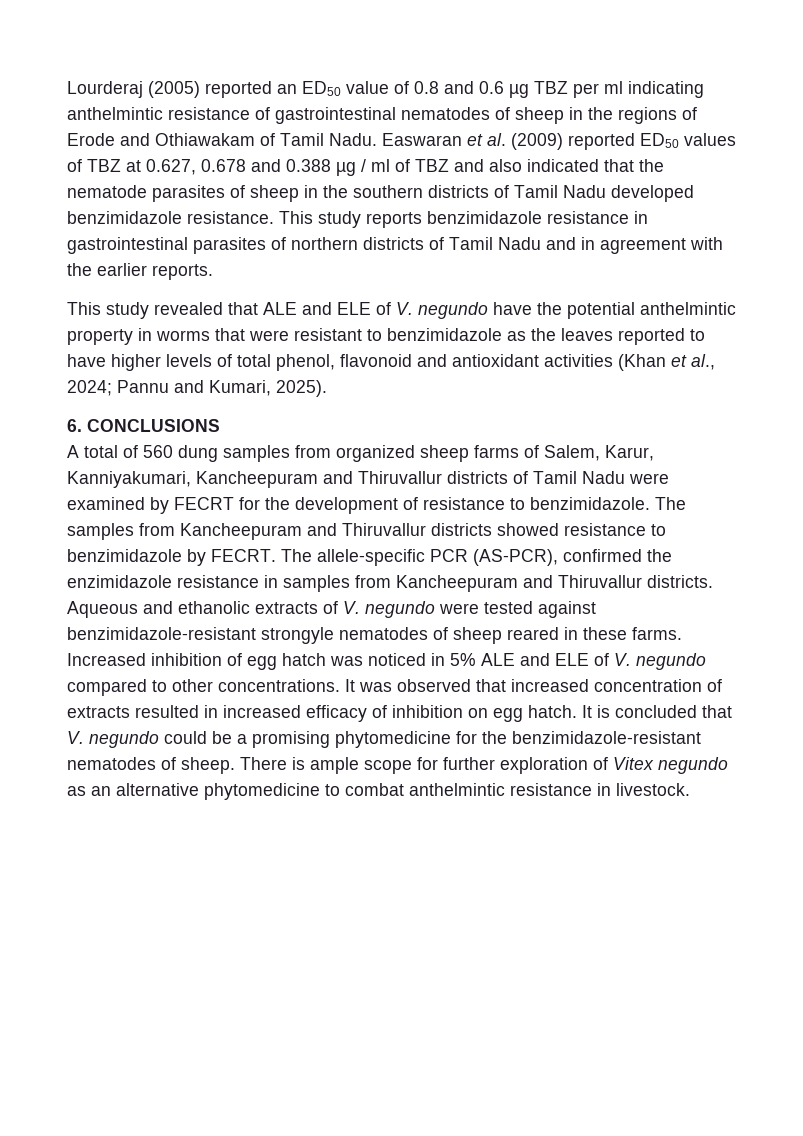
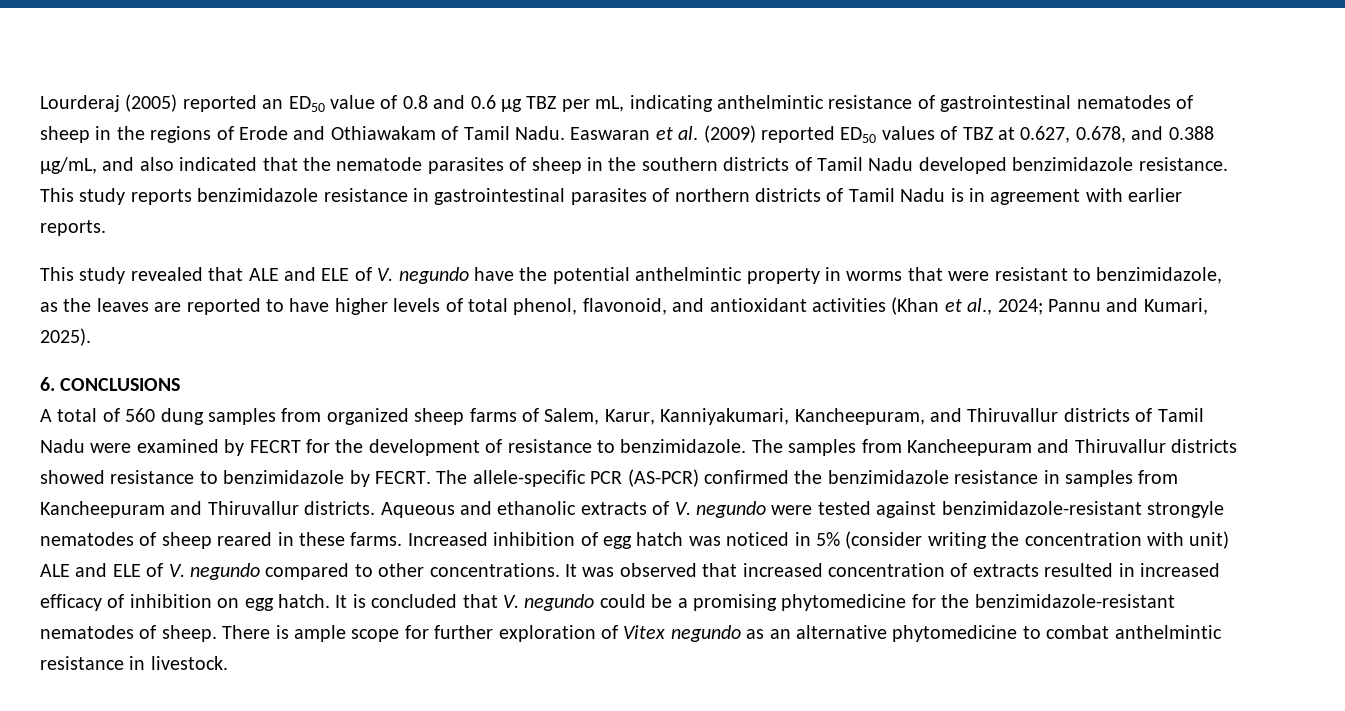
[604,81,623,94] ml -> [595,96,625,112] mL,
[201,159,246,172] 0.678 -> [1075,126,1126,143] 0.678,
[336,159,449,176] µg / ml of TBZ -> [40,157,97,174] µg/mL,
[546,237,576,250] and -> [950,188,964,202] is
[67,263,92,276] the -> (1123, 195) none
[387,328,502,341] benzimidazole -> [1096,267,1223,284] benzimidazole,
(613, 334) none -> [154,302,182,312] are
[340,354,412,367] flavonoid -> [582,298,667,315] flavonoid,
[196,471,318,488] Kancheepuram -> [794,408,925,425] Kancheepuram,
[473,549,558,566] (AS-PCR), -> [627,469,699,487] (AS-PCR)
[67,575,172,588] enzimidazole -> [827,470,949,484] benzimidazole
(476, 659) none -> [845,531,1230,549] (consider writing the concentration with unit)

